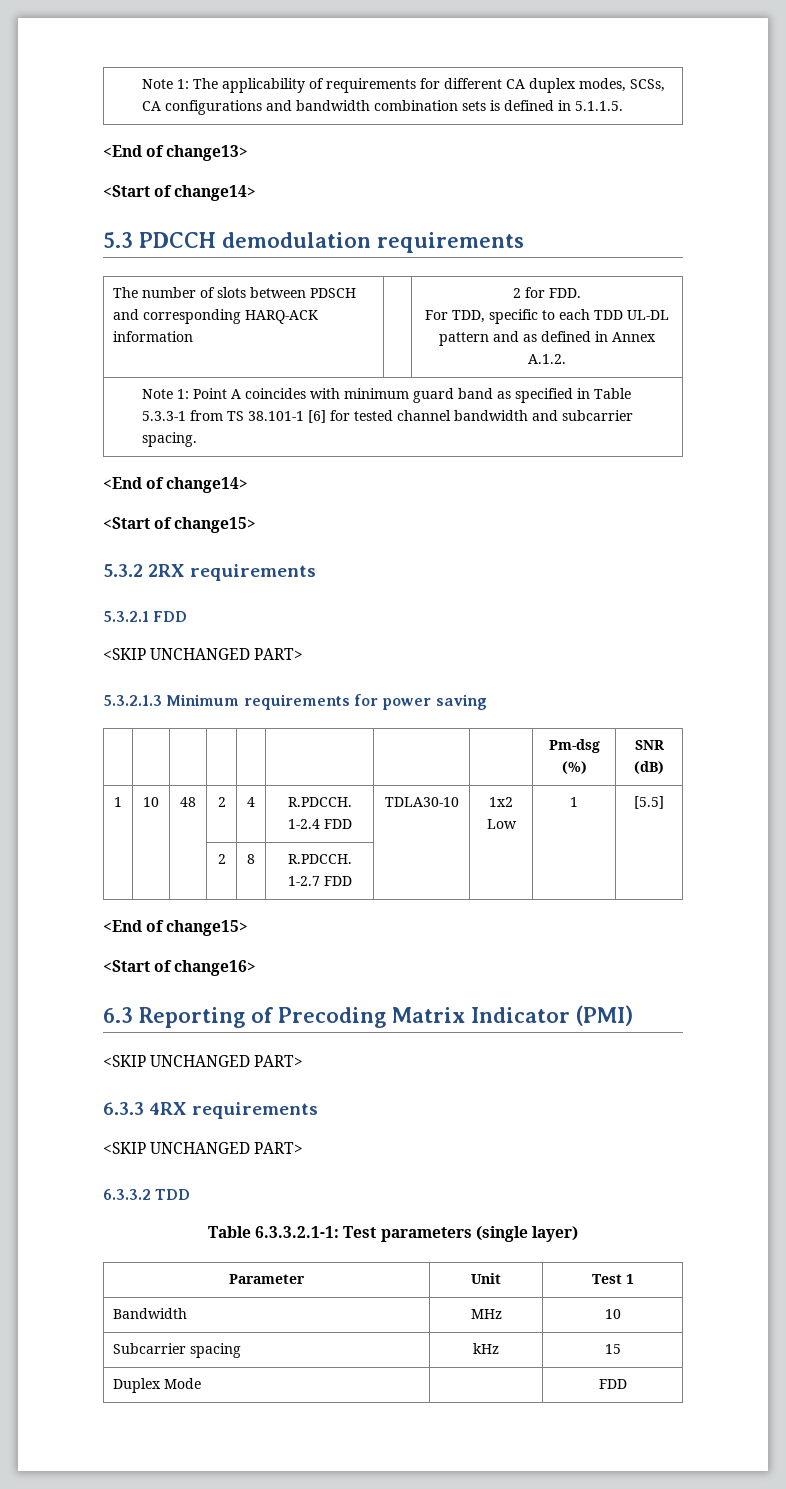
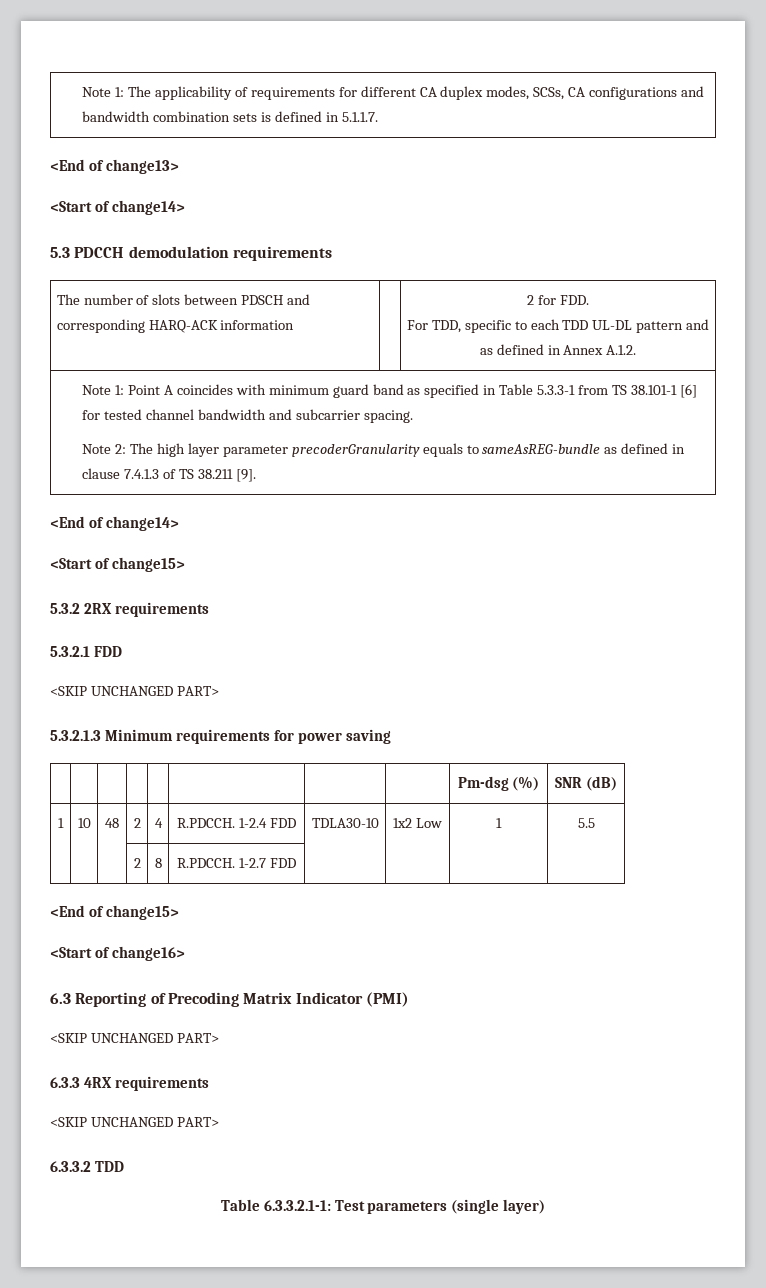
[575,101,624,111] 5.1.1.5. -> [341,112,378,122] 5.1.1.7.
(198, 439) none -> [82,443,686,457] [82,468,256,482] // Note 2: The high layer parameter precoderGranularity equals to sameAsREG-bundle as defined in clause 7.4.1.3 of TS 38.211 [9].
[634,796,664,809] [5.5] -> [577,818,595,828] 5.5
[229,1274,305,1284] [471,1273,501,1284] [591,1274,634,1284] [113,1308,188,1319] [470,1309,502,1319] [604,1309,621,1319] [113,1343,242,1358] [473,1343,499,1354] [604,1344,621,1354] [113,1378,202,1393] [598,1379,627,1389] // Parameter | Unit | Test 1 // Bandwidth | MHz | 10 // Subcarrier spacing | kHz | 15 // Duplex Mode | | FDD -> (546, 1206) none

